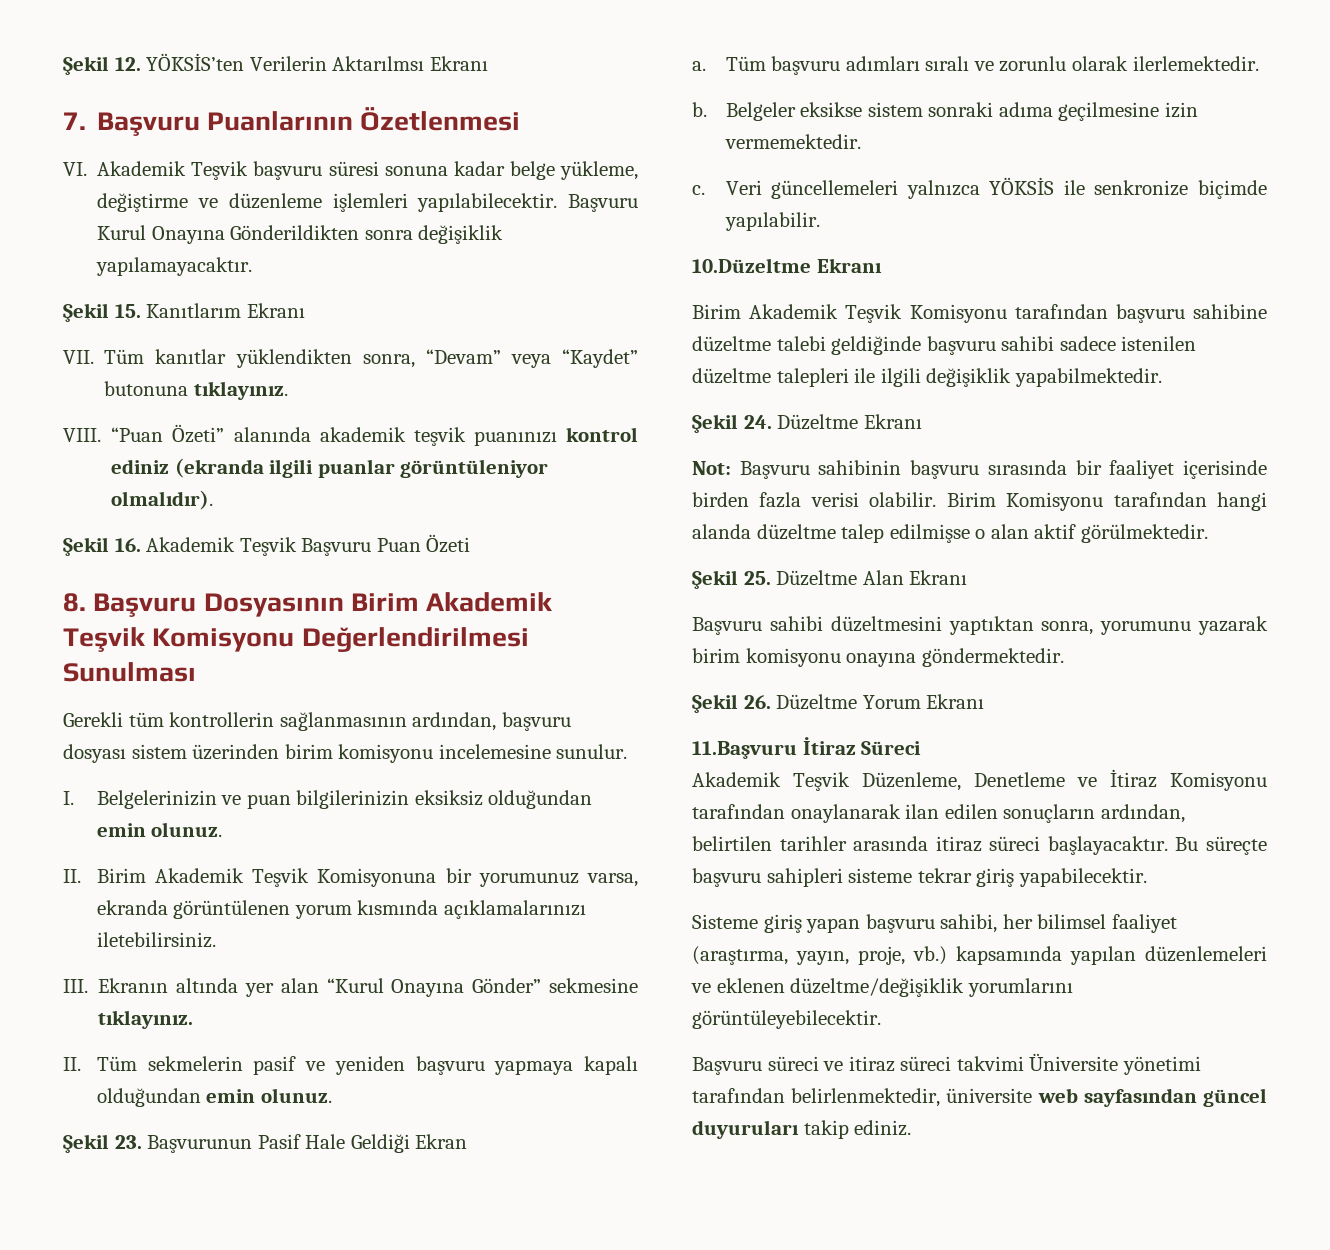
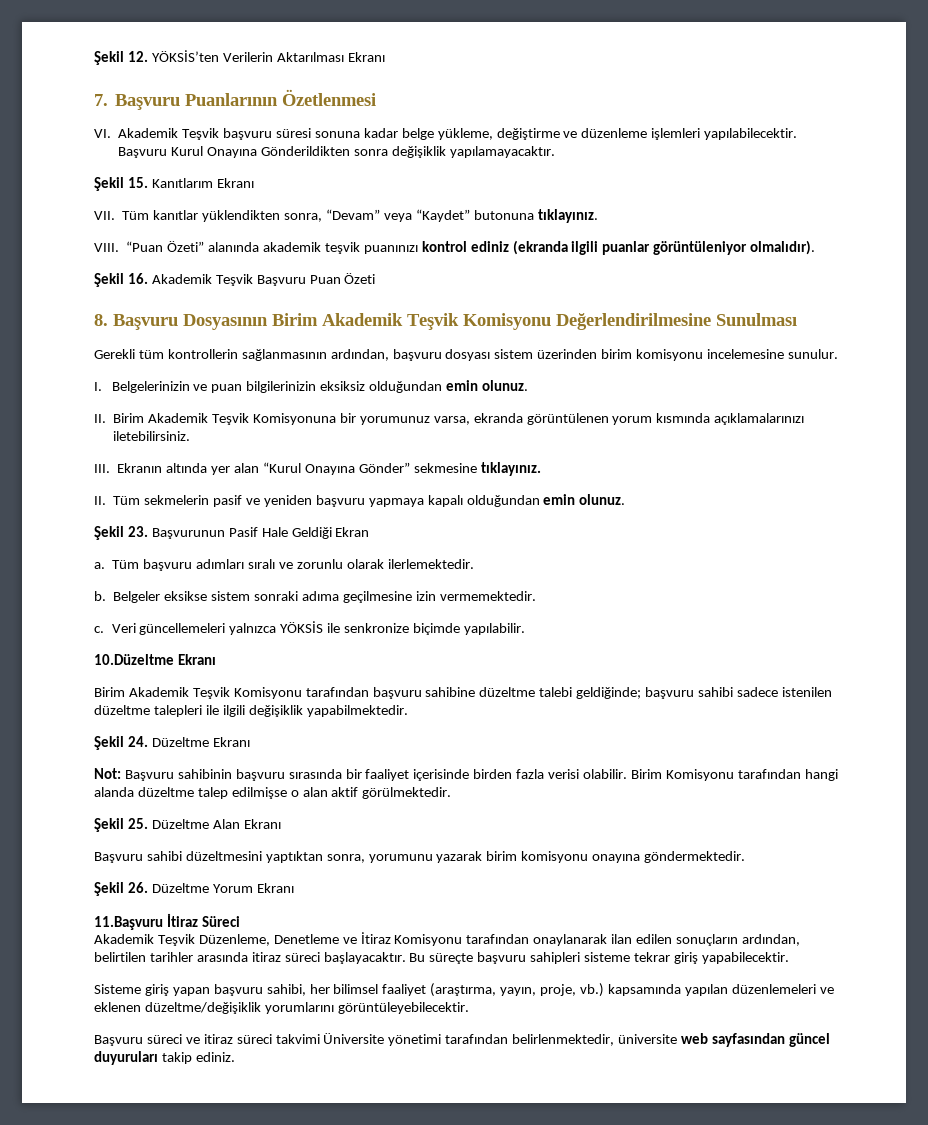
[332,56,425,71] Aktarılmsı -> [276,52,344,62] Aktarılması
[301,627,529,652] Değerlendirilmesi -> [556,313,711,330] Değerlendirilmesine
[831,336,922,355] geldiğinde -> [576,687,642,699] geldiğinde;

